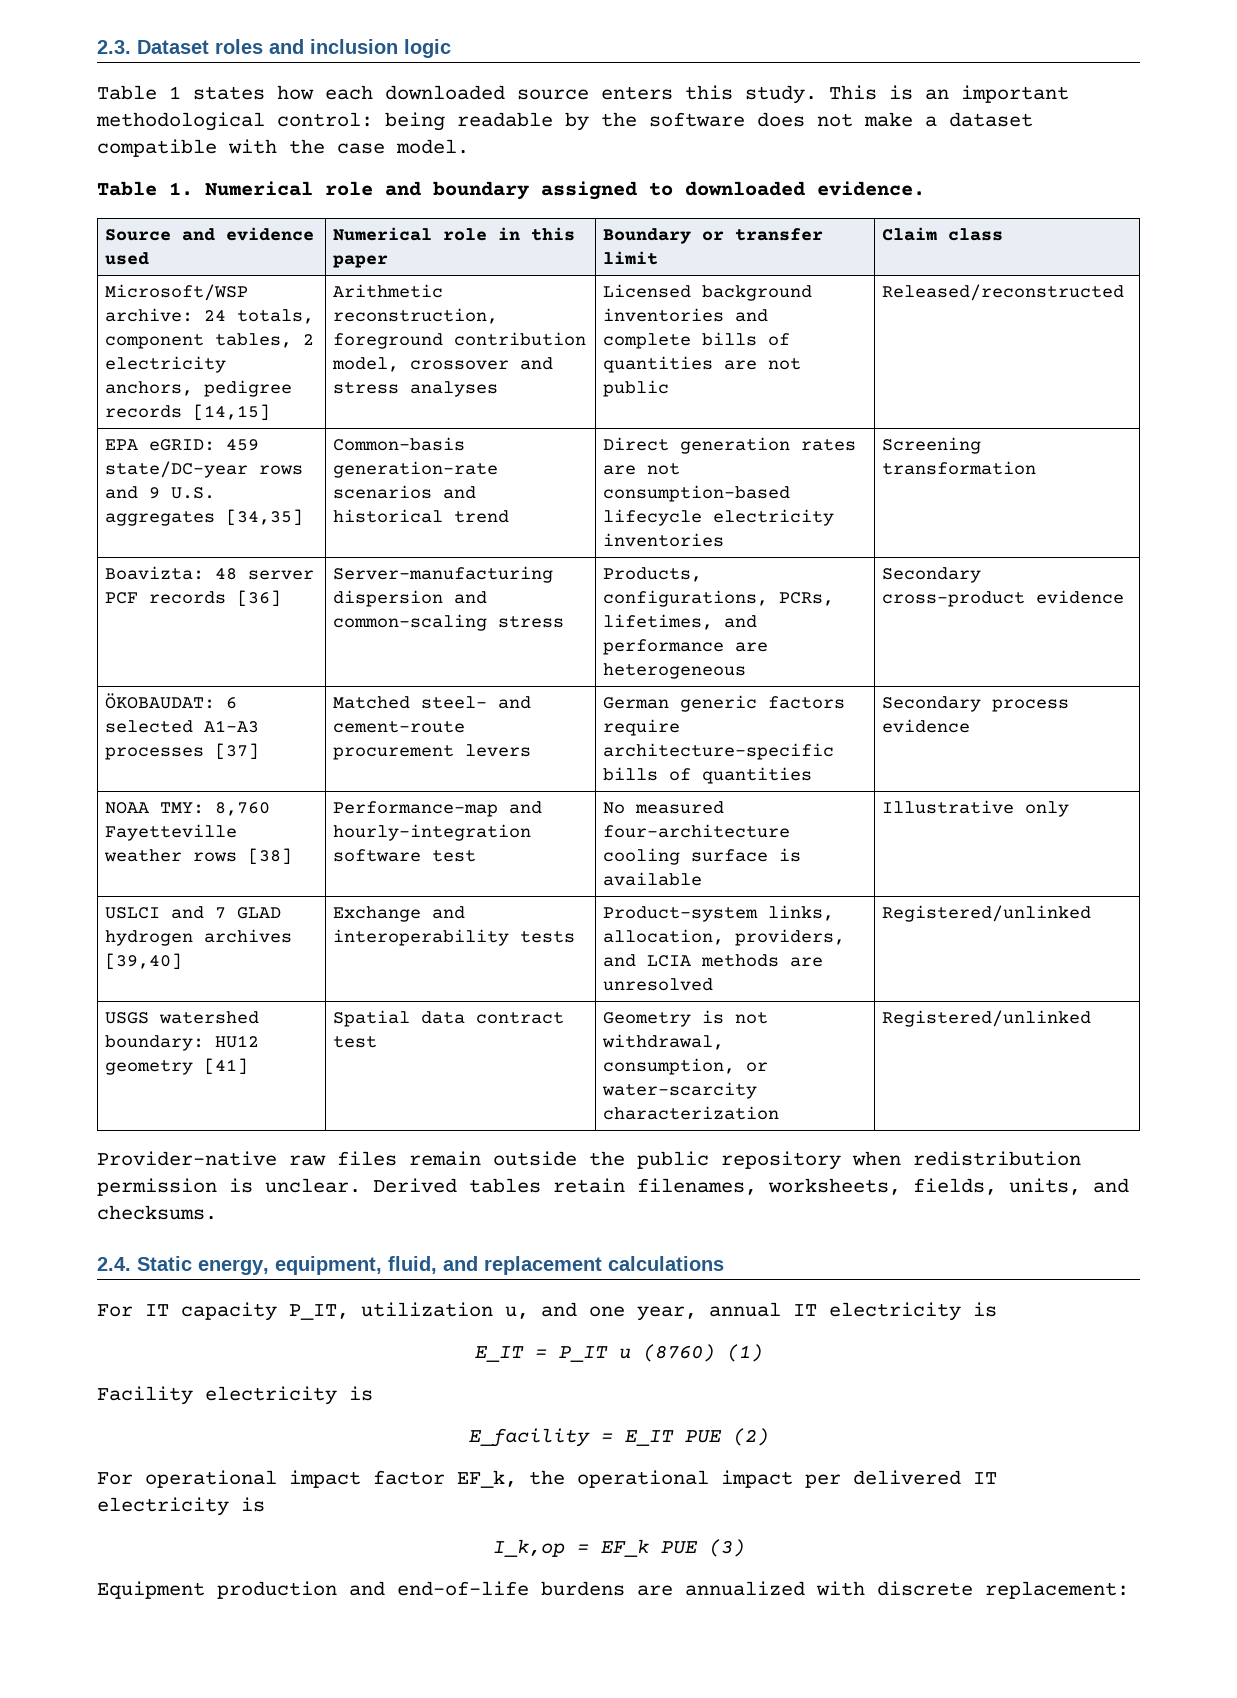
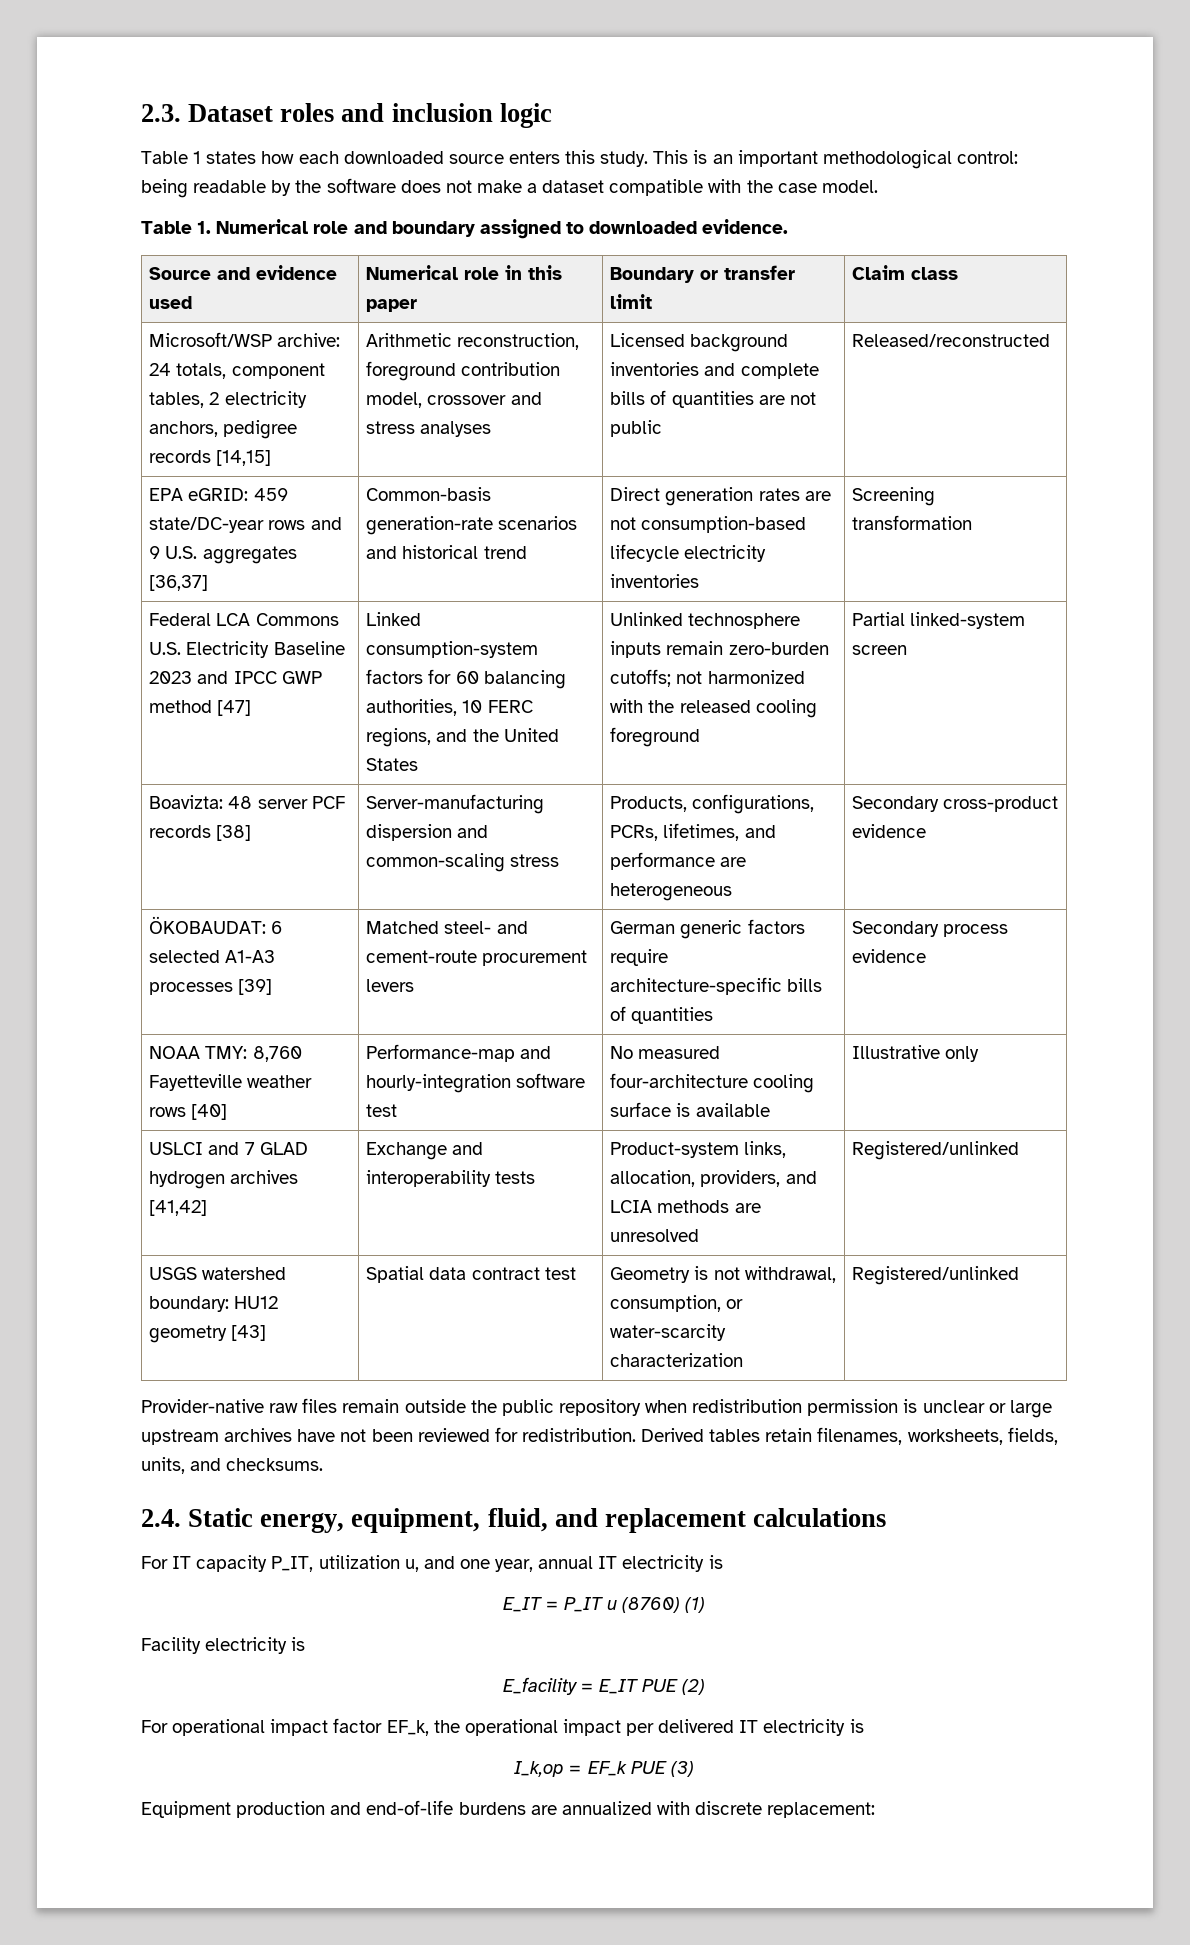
[226,509,304,526] [34,35] -> [149,575,209,591] [36,37]
(1037, 468) none -> [149,613,339,626] [149,641,345,658] [149,671,322,684] [149,700,252,716] [366,612,422,626] [366,641,539,658] [366,669,566,689] [366,699,533,716] [366,728,559,747] [366,758,419,771] [610,612,801,629] [610,641,829,658] [610,669,805,687] [610,699,817,718] [610,727,701,747] [852,612,1026,629] [852,645,908,655] // Federal LCA Commons U.S. Electricity Baseline 2023 and IPCC GWP method [47] | Linked consumption-system factors for 60 balancing authorities, 10 FERC regions, and the United States | Unlinked technosphere inputs remain zero-burden cutoffs; not harmonized with the released cooling foreground | Partial linked-system screen
[237,590,282,607] [36] -> [216,825,252,841] [38]
[215,743,260,760] [37] -> [238,979,273,995] [39]
[248,848,293,865] [38] -> [191,1104,228,1120] [40]
[105,953,183,970] [39,40] -> [149,1200,208,1216] [41,42]
[204,1058,249,1075] [41] -> [231,1325,267,1341] [43]
[265,1178,361,1193] unclear. -> [922,1400,1052,1418] [141,1427,636,1445] unclear or large upstream archives have not been reviewed for redistribution.

